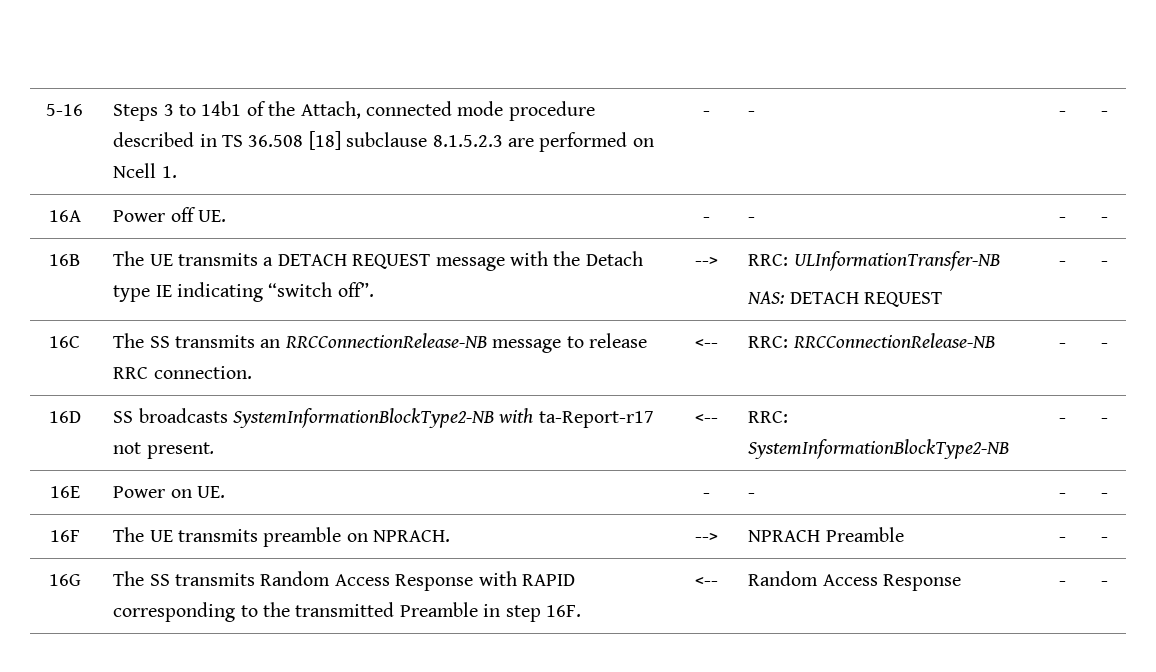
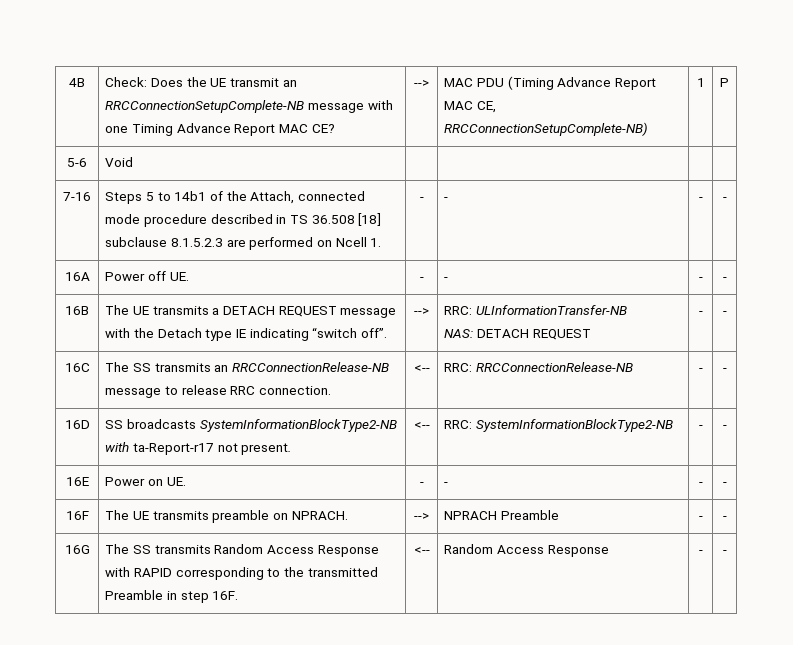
[46,104,83,116] 5-16 -> [69,78,85,87] [105,77,297,87] [105,100,393,113] [105,123,335,136] [414,80,429,87] [444,76,656,90] [444,101,497,113] [444,122,649,136] [696,78,705,87] [720,78,729,87] [67,158,87,167] [105,157,134,167] [63,192,91,201] 4B | Check: Does the UE transmit an RRCConnectionSetupComplete-NB message with one Timing Advance Report MAC CE? | --> | MAC PDU (Timing Advance Report MAC CE, RRCConnectionSetupComplete-NB) | 1 | P // 5-6 | Void | | | | // 7-16
[163,104,174,116] 3 -> [146,192,155,201] 5

